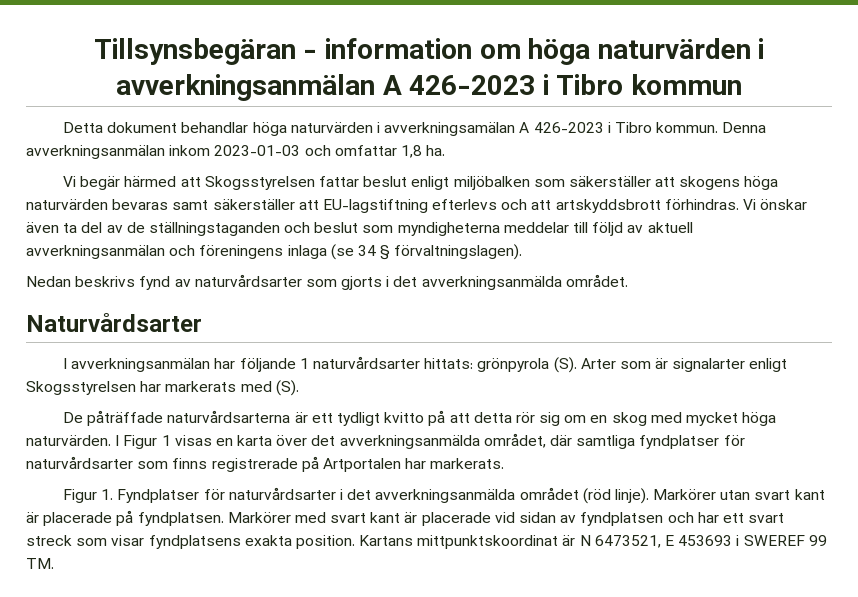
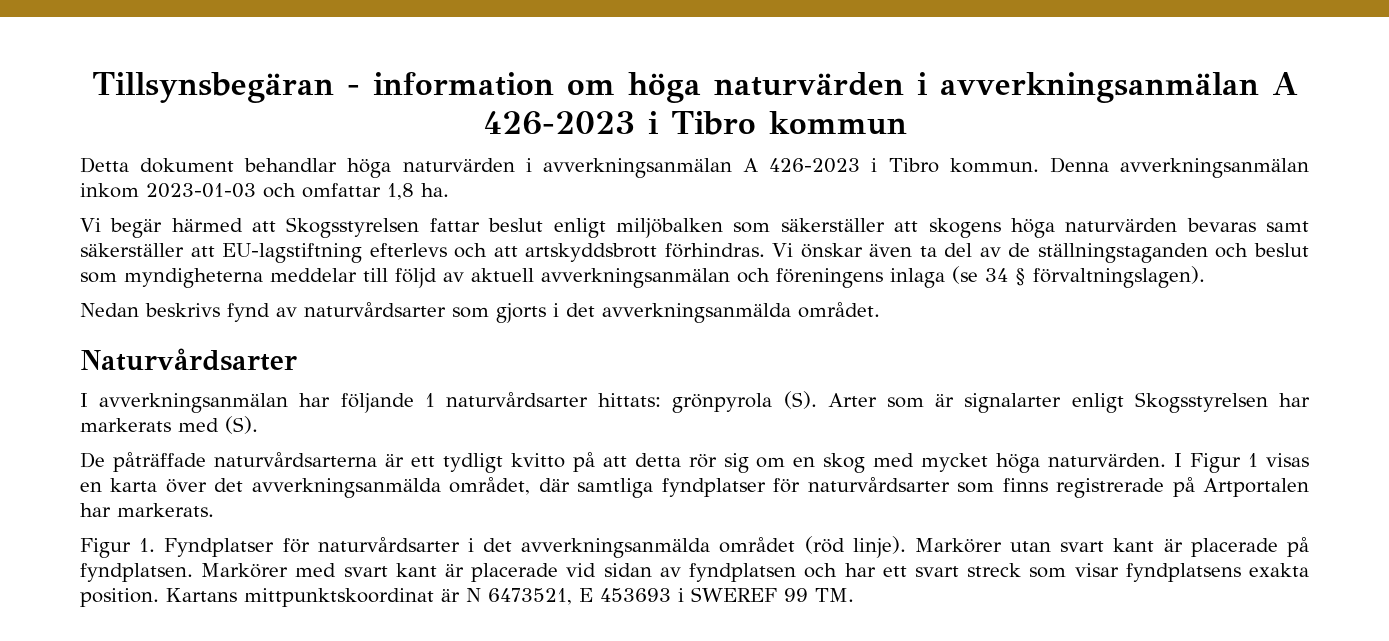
[384,122,516,136] avverkningsamälan -> [542,158,732,178] avverkningsanmälan

